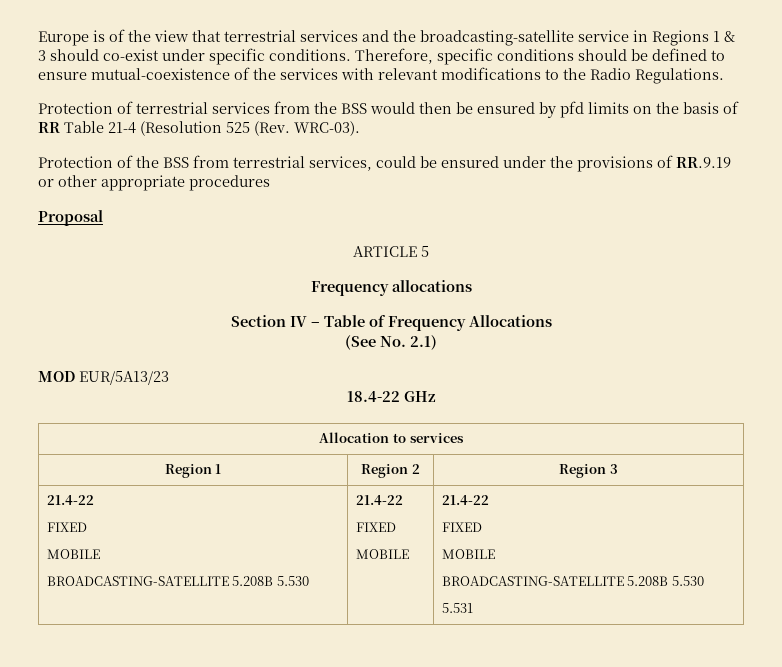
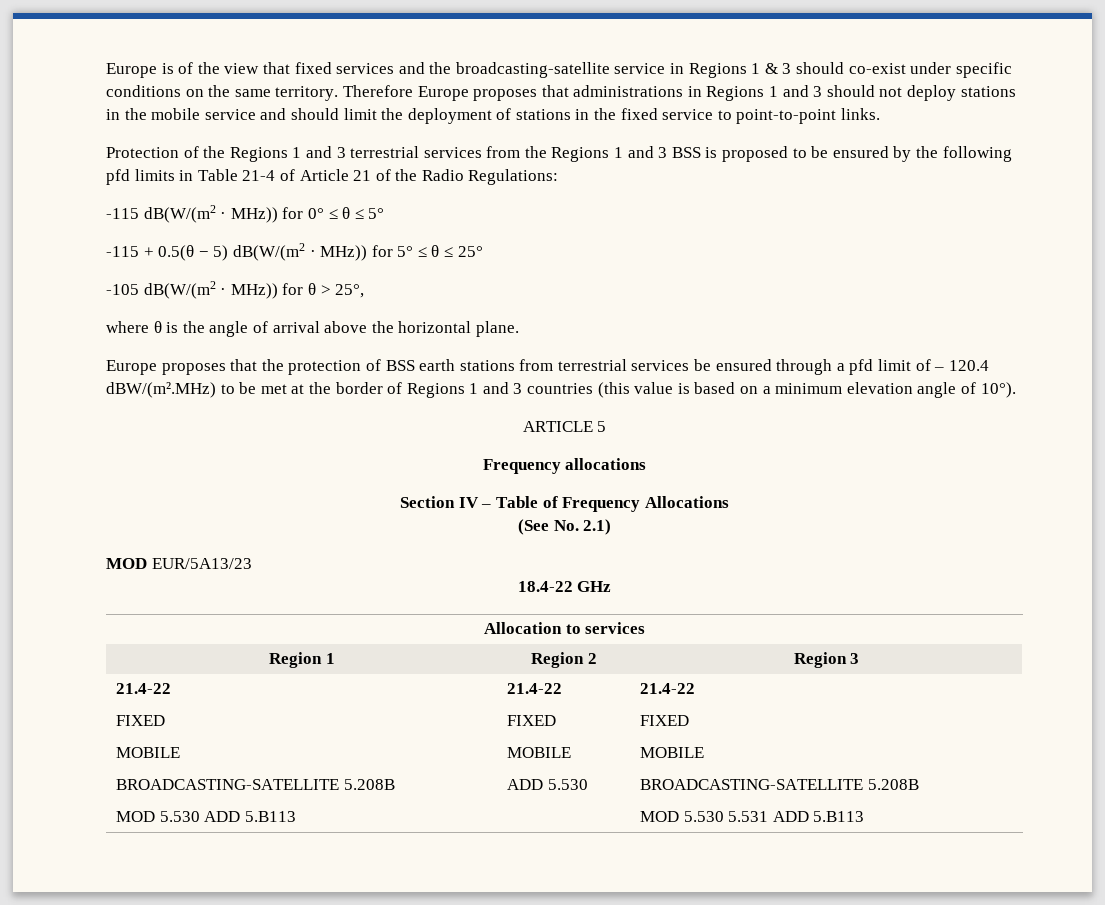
[224,30,296,42] terrestrial -> [294,62,332,74] fixed
[269,48,725,65] [38,67,724,84] [38,101,739,118] [38,121,360,136] [38,155,731,172] [38,175,270,191] [38,210,103,226] conditions. Therefore, specific conditions should be defined to ensure mutual-coexistence of the services with relevant modifications to the Radio Regulations. // Protection of terrestrial services from the BSS would then be ensured by pfd limits on the basis of RR Table 21-4 (Resolution 525 (Rev. WRC-03). // Protection of the BSS from terrestrial services, could be ensured under the provisions of RR.9.19 or other appropriate procedures // Proposal -> [106,85,1016,101] [106,108,881,124] [106,146,1012,162] [106,169,559,185] [106,205,385,223] [106,243,483,261] [106,281,365,299] [106,321,519,337] [106,359,989,375] [106,382,1016,398] conditions on the same territory. Therefore Europe proposes that administrations in Regions 1 and 3 should not deploy stations in the mobile service and should limit the deployment of stations in the fixed service to point-to-point links. // Protection of the Regions 1 and 3 terrestrial services from the Regions 1 and 3 BSS is proposed to be ensured by the following pfd limits in Table 21-4 of Article 21 of the Radio Regulations: // -115 dB(W/(m2 · MHz)) for 0° ≤ θ ≤ 5° // -115 + 0.5(θ − 5) dB(W/(m2 · MHz)) for 5° ≤ θ ≤ 25° // -105 dB(W/(m2 · MHz)) for θ > 25°, // where θ is the angle of arrival above the horizontal plane. // Europe proposes that the protection of BSS earth stations from terrestrial services be ensured through a pfd limit of – 120.4 dBW/(m².MHz) to be met at the border of Regions 1 and 3 countries (this value is based on a minimum elevation angle of 10°).
[276,576,309,586] [355,495,403,505] [355,522,396,532] [355,549,409,559] [441,495,489,505] [441,522,482,532] [441,549,495,559] [441,576,704,586] [441,603,473,613] 5.530 | 21.4-22 // FIXED // MOBILE | 21.4-22 // FIXED // MOBILE // BROADCASTING-SATELLITE 5.208B 5.530 // 5.531 -> [116,811,296,822] [507,683,563,694] [507,715,557,726] [507,747,572,758] [507,779,588,790] [640,683,696,694] [640,715,690,726] [640,747,705,758] [640,779,919,790] [640,811,865,822] // MOD 5.530 ADD 5.B113 | 21.4-22 // FIXED // MOBILE // ADD 5.530 | 21.4-22 // FIXED // MOBILE // BROADCASTING-SATELLITE 5.208B // MOD 5.530 5.531 ADD 5.B113

